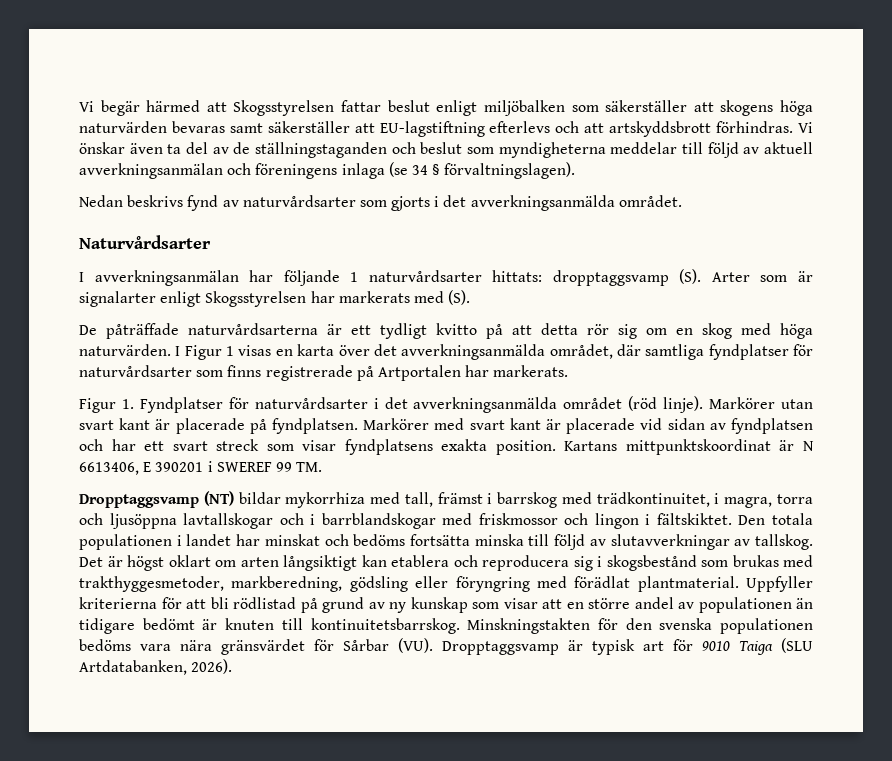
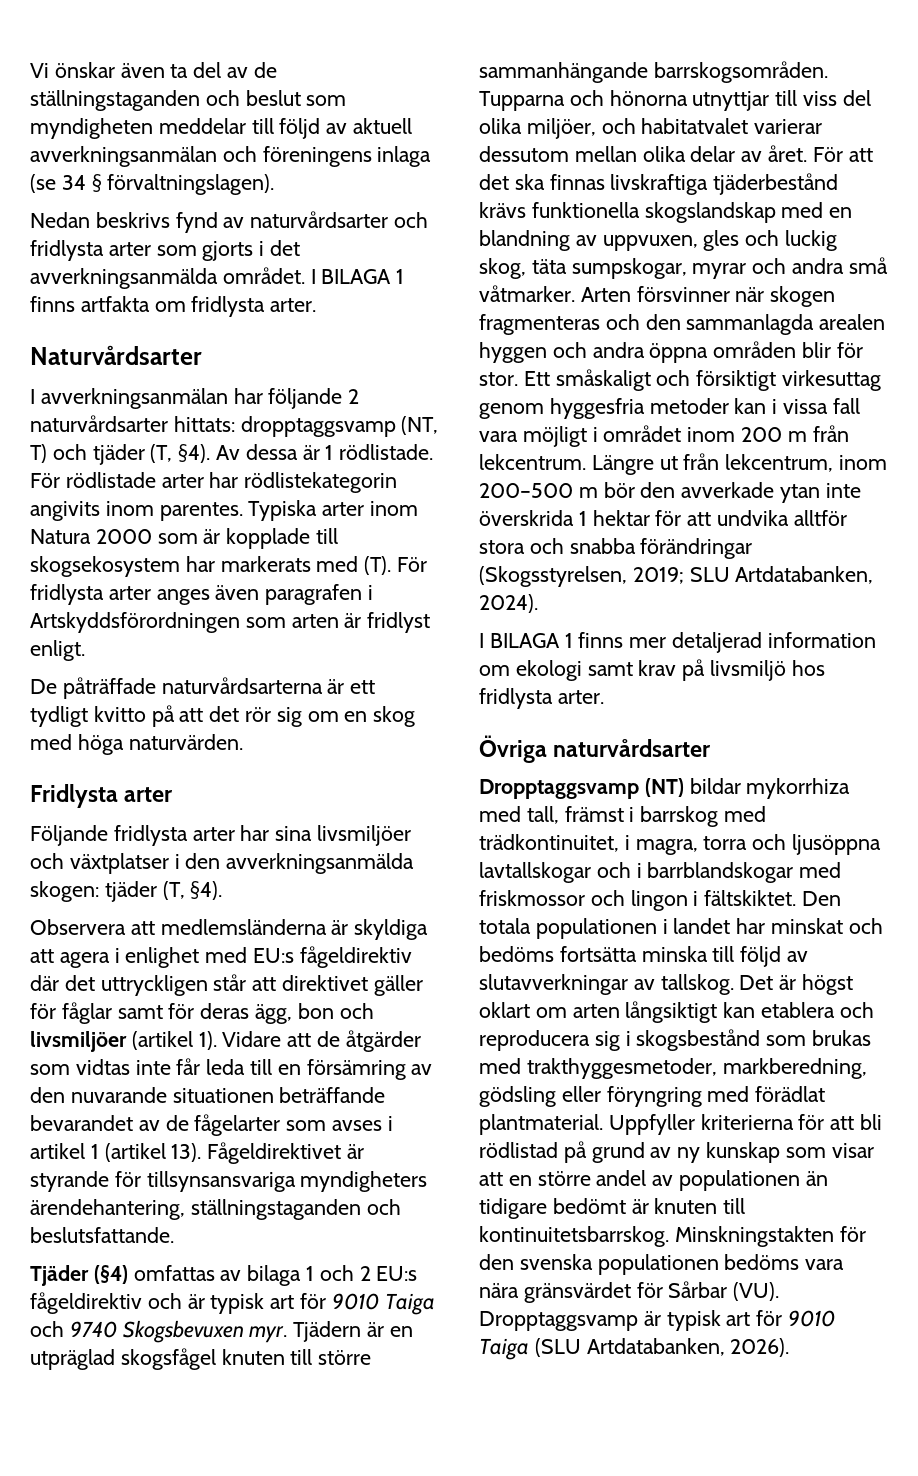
[79,100,814,116] [79,121,813,137] Vi begär härmed att Skogsstyrelsen fattar beslut enligt miljöbalken som säkerställer att skogens höga naturvärden bevaras samt säkerställer att EU-lagstiftning efterlevs och att artskyddsbrott förhindras. Vi -> [30,63,49,78] Vi
[498,142,606,158] myndigheterna -> [30,118,153,139] myndigheten
(356, 201) none -> [394,212,429,228] [30,240,151,261] och fridlysta arter
(682, 201) none -> [310,269,405,284] [30,296,317,317] I BILAGA 1 finns artfakta om fridlysta arter.
[350,272,359,282] 1 -> [348,389,360,404] 2
[679,269,813,284] [79,290,471,307] (S). Arter som är signalarter enligt Skogsstyrelsen har markerats med (S). -> [401,416,439,435] [30,444,434,465] [30,472,398,493] [30,500,418,521] [30,528,339,549] [30,556,428,577] [30,584,374,605] [30,612,431,633] [30,640,85,661] (NT, T) och tjäder (T, §4). Av dessa är 1 rödlistade. För rödlistade arter har rödlistekategorin angivits inom parentes. Typiska arter inom Natura 2000 som är kopplade till skogsekosystem har markerats med (T). För fridlysta arter anges även paragrafen i Artskyddsförordningen som arten är fridlyst enligt.
[541,323,578,335] detta -> [209,706,240,722] det
[175,344,813,360] [79,365,569,381] [79,396,813,413] [79,418,813,434] [79,439,815,455] [79,461,323,475] I Figur 1 visas en karta över det avverkningsanmälda området, där samtliga fyndplatser för naturvårdsarter som finns registrerade på Artportalen har markerats. // Figur 1. Fyndplatser för naturvårdsarter i det avverkningsanmälda området (röd linje). Markörer utan svart kant är placerade på fyndplatsen. Markörer med svart kant är placerade vid sidan av fyndplatsen och har ett svart streck som visar fyndplatsens exakta position. Kartans mittpunktskoordinat är N 6613406, E 390201 i SWEREF 99 TM. -> [30,784,174,808] [30,825,412,846] [30,853,415,874] [30,881,223,902] [30,919,429,940] [30,946,412,968] [30,974,423,996] [30,1002,374,1024] [30,1030,421,1052] [30,1058,433,1080] [30,1087,386,1103] [30,1114,393,1136] [30,1142,365,1164] [30,1171,428,1192] [30,1199,401,1220] [30,1227,174,1243] [30,1265,418,1286] [30,1292,435,1315] [30,1320,413,1343] [30,1348,372,1370] [479,61,828,83] [479,90,871,111] [479,118,823,139] [479,145,873,162] [479,173,839,195] [479,202,853,223] [479,230,838,251] [479,257,888,279] [479,285,836,307] [479,314,886,335] [479,341,863,363] [479,369,882,391] [479,398,860,419] [479,425,849,447] [479,453,888,475] [479,482,861,503] [479,510,847,526] [479,538,753,559] [479,566,874,587] [479,594,538,613] [479,632,876,653] [479,659,825,681] [479,688,604,709] [479,735,712,763] // Fridlysta arter // Följande fridlysta arter har sina livsmiljöer och växtplatser i den avverkningsanmälda skogen: tjäder (T, §4). // Observera att medlemsländerna är skyldiga att agera i enlighet med EU:s fågeldirektiv där det uttryckligen står att direktivet gäller för fåglar samt för deras ägg, bon och livsmiljöer (artikel 1). Vidare att de åtgärder som vidtas inte får leda till en försämring av den nuvarande situationen beträffande bevarandet av de fågelarter som avses i artikel 1 (artikel 13). Fågeldirektivet är styrande för tillsynsansvariga myndigheters ärendehantering, ställningstaganden och beslutsfattande. // Tjäder (§4) omfattas av bilaga 1 och 2 EU:s fågeldirektiv och är typisk art för 9010 Taiga och 9740 Skogsbevuxen myr. Tjädern är en utpräglad skogsfågel knuten till större sammanhängande barrskogsområden. Tupparna och hönorna utnyttjar till viss del olika miljöer, och habitatvalet varierar dessutom mellan olika delar av året. För att det ska finnas livskraftiga tjäderbestånd krävs funktionella skogslandskap med en blandning av uppvuxen, gles och luckig skog, täta sumpskogar, myrar och andra små våtmarker. Arten försvinner när skogen fragmenteras och den sammanlagda arealen hyggen och andra öppna områden blir för stor. Ett småskaligt och försiktigt virkesuttag genom hyggesfria metoder kan i vissa fall vara möjligt i området inom 200 m från lekcentrum. Längre ut från lekcentrum, inom 200–500 m bör den avverkade ytan inte överskrida 1 hektar för att undvika alltför stora och snabba förändringar (Skogsstyrelsen, 2019; SLU Artdatabanken, 2024). // I BILAGA 1 finns mer detaljerad information om ekologi samt krav på livsmiljö hos fridlysta arter. // Övriga naturvårdsarter

